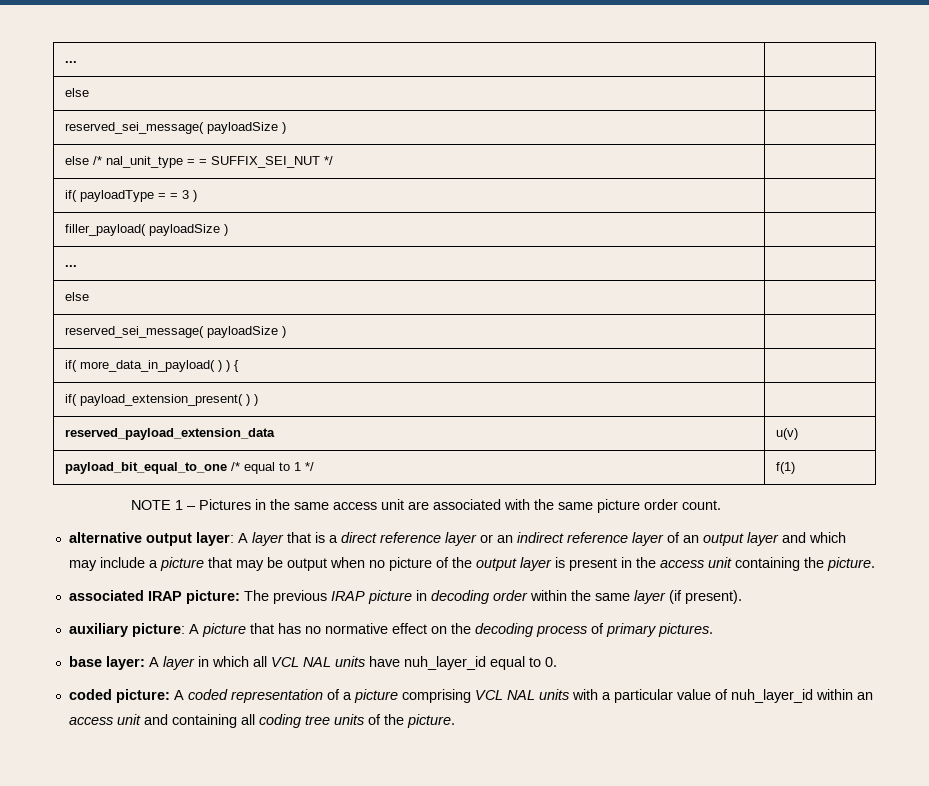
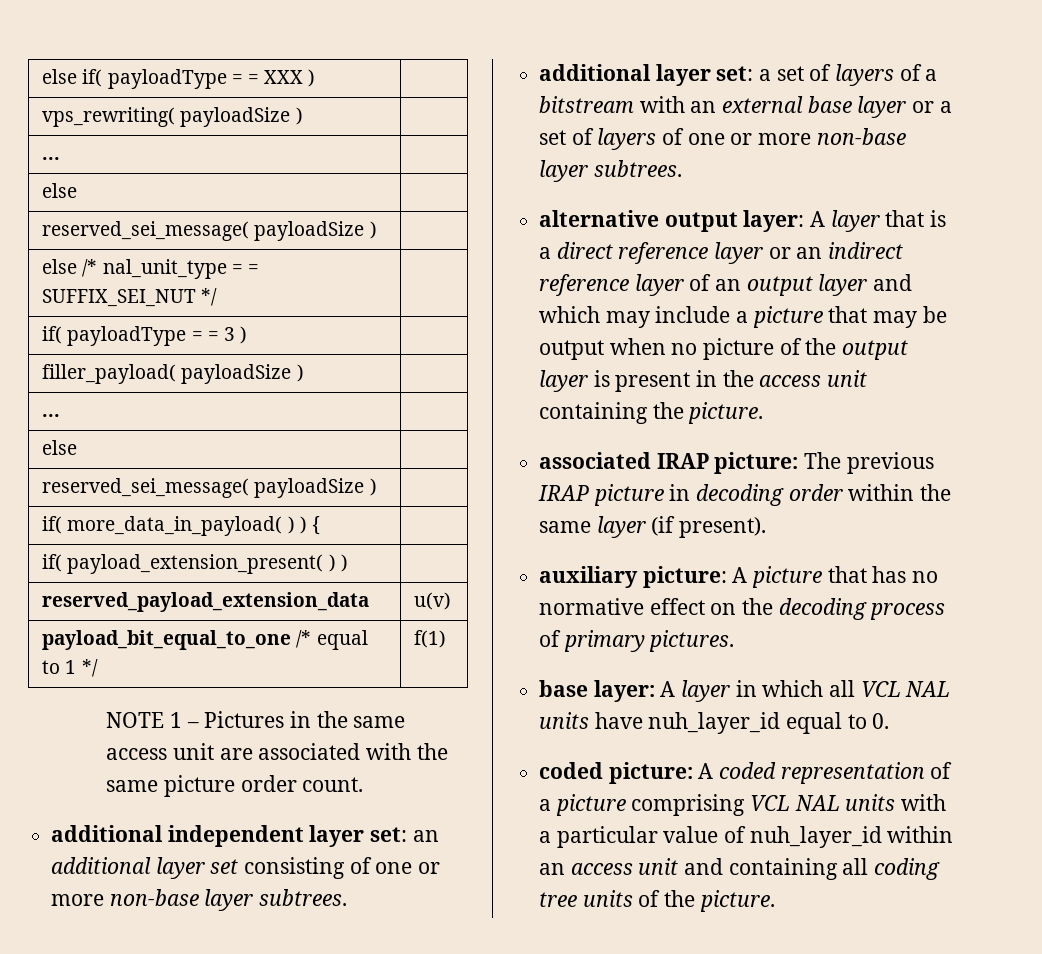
(64, 62) none -> [42,69,316,89] [42,107,303,127] else if( payloadType = = XXX ) | // vps_rewriting( payloadSize ) | //
(721, 505) none -> [51,825,439,847] [51,857,441,879] [51,889,348,911] [539,64,938,86] [539,96,952,118] [539,128,906,150] [539,160,682,182] // additional independent layer set: an additional layer set consisting of one or more non-base layer subtrees. // additional layer set: a set of layers of a bitstream with an external base layer or a set of layers of one or more non-base layer subtrees.

